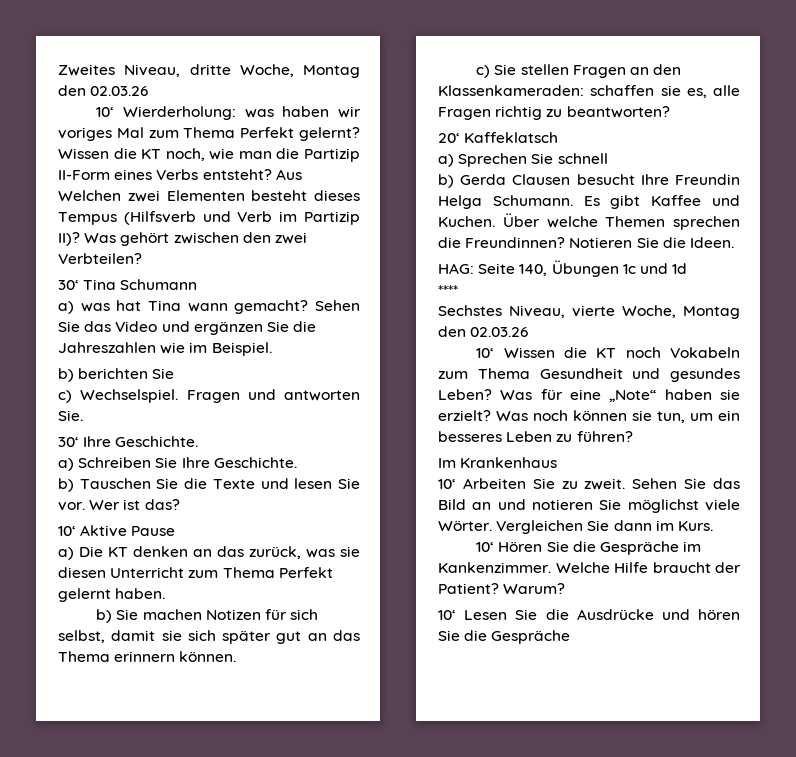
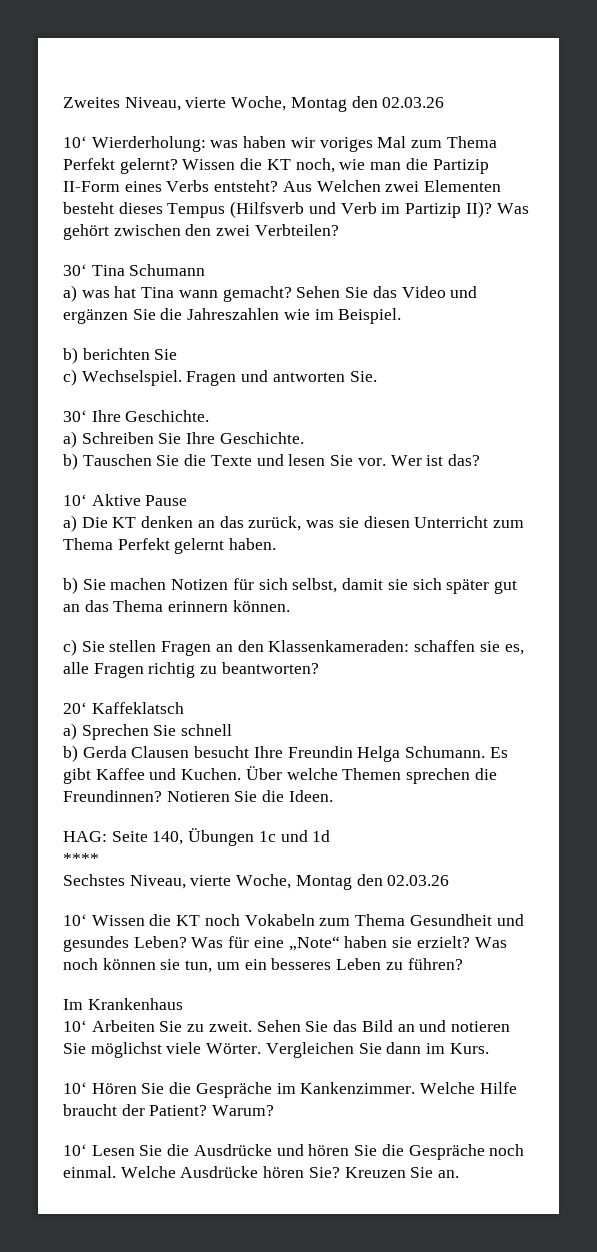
[189,64,231,75] dritte -> [185,97,227,108] vierte
(571, 637) none -> [489,1144,525,1156] [63,1166,460,1178] noch einmal. Welche Ausdrücke hören Sie? Kreuzen Sie an.

